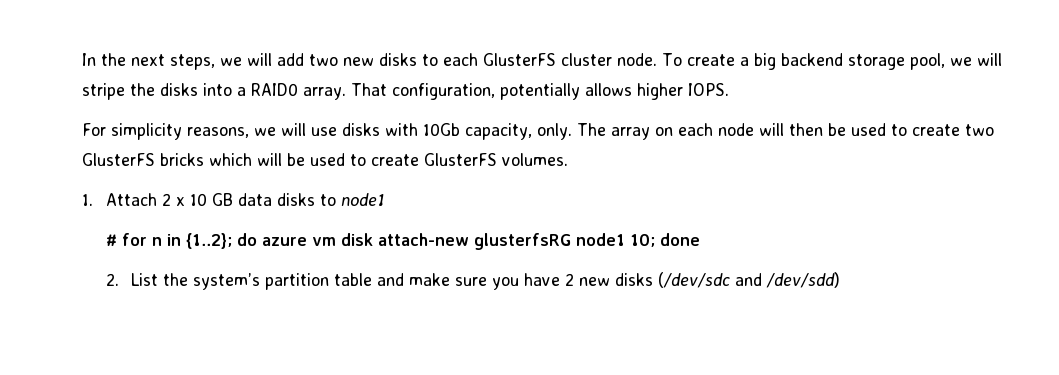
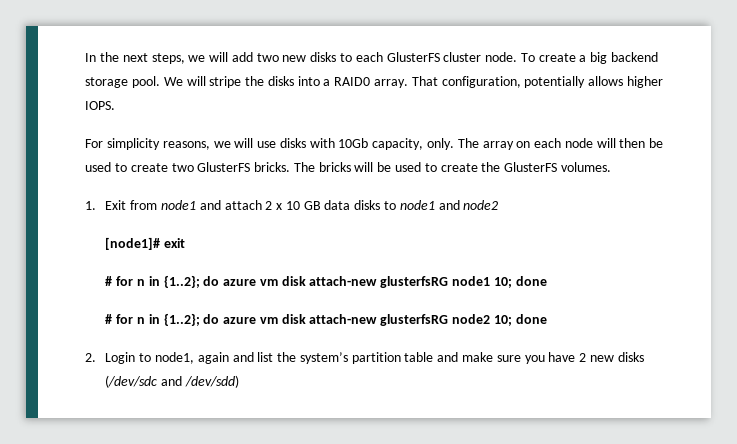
[909,53,972,70] pool, we -> [131,76,183,88] pool. We
[159,153,252,166] bricks which -> [254,162,351,172] bricks. The bricks
(419, 160) none -> [481,162,501,172] the
[106,193,158,206] Attach -> [105,200,262,210] Exit from node1 and attach
(386, 199) none -> [438,200,499,210] [105,237,186,250] and node2 // [node1]# exit
[106,273,159,286] 2. List -> [105,313,547,326] [85,352,274,364] # for n in {1..2}; do azure vm disk attach-new glusterfsRG node2 10; done // 2. Login to node1, again and list

